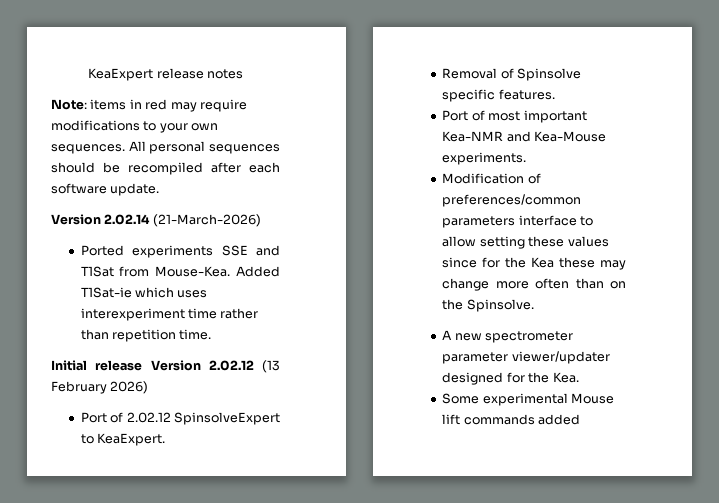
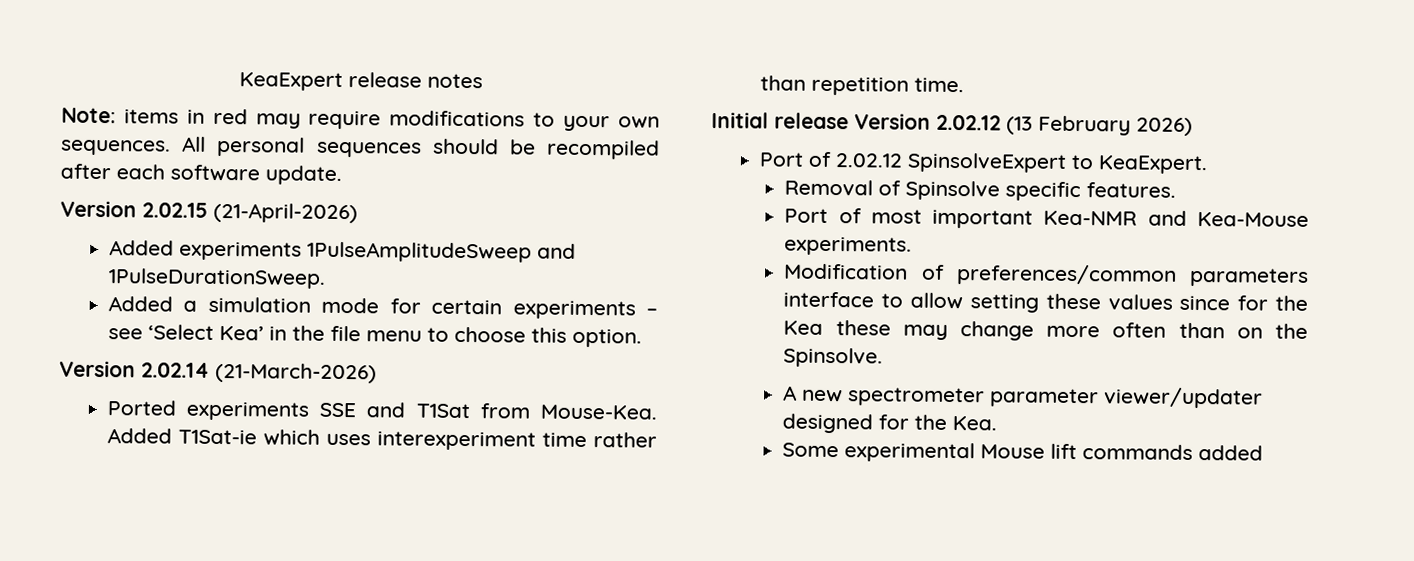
(160, 189) none -> [60,200,358,224] [108,240,576,263] [107,268,326,289] [107,296,658,320] [107,324,642,348] // Version 2.02.15 (21-April-2026) // Added experiments 1PulseAmplitudeSweep and 1PulseDurationSweep. // Added a simulation mode for certain experiments – see ‘Select Kea’ in the file menu to choose this option.

